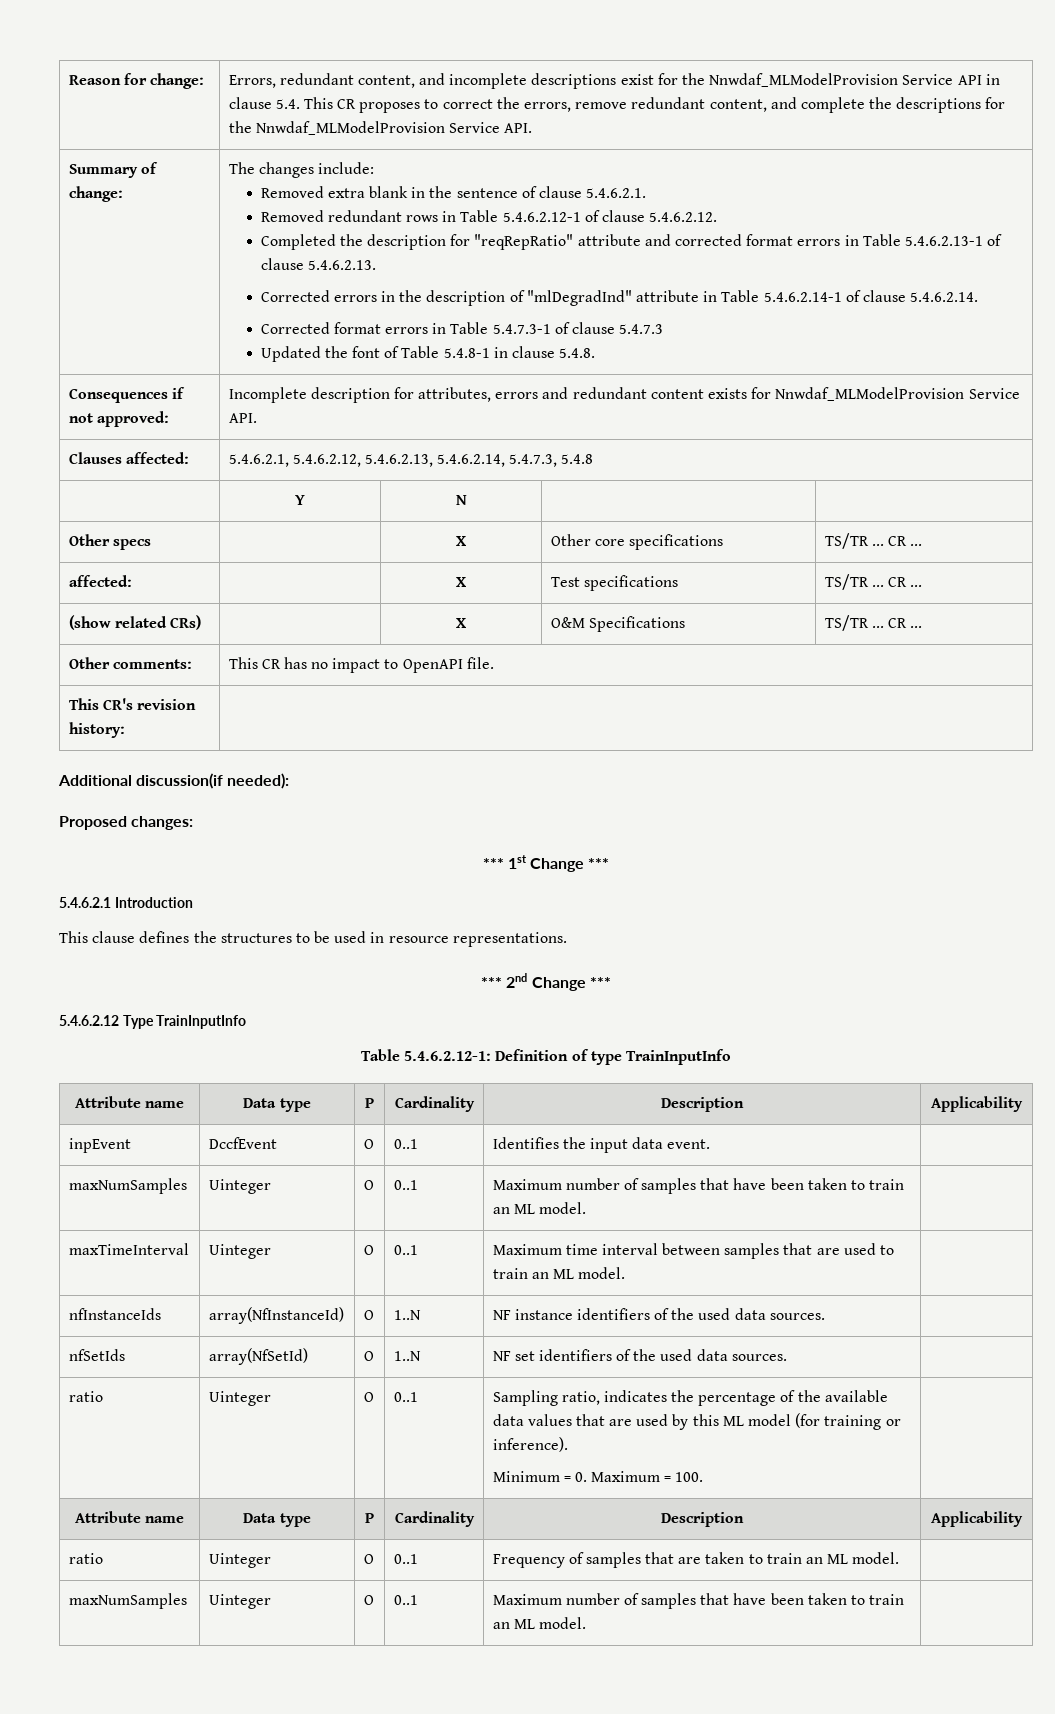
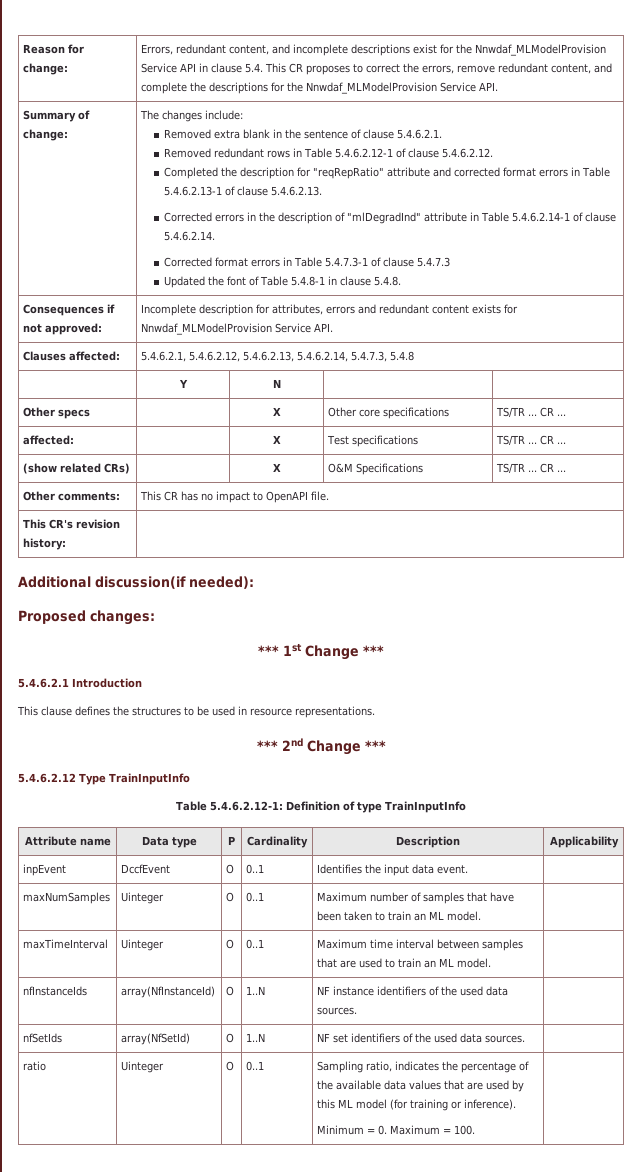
[74,1511,185,1523] [243,1513,311,1527] [365,1513,374,1523] [394,1511,475,1527] [661,1512,745,1527] [931,1511,1023,1527] [68,1553,103,1564] [208,1553,271,1568] [363,1554,374,1564] [393,1554,418,1564] [492,1552,900,1568] [68,1593,187,1609] [208,1594,271,1609] [363,1595,374,1605] [393,1595,418,1605] [492,1593,905,1609] [492,1617,586,1629] // Attribute name | Data type | P | Cardinality | Description | Applicability // ratio | Uinteger | O | 0..1 | Frequency of samples that are taken to train an ML model. | // maxNumSamples | Uinteger | O | 0..1 | Maximum number of samples that have been taken to train an ML model. | -> (476, 1130) none

